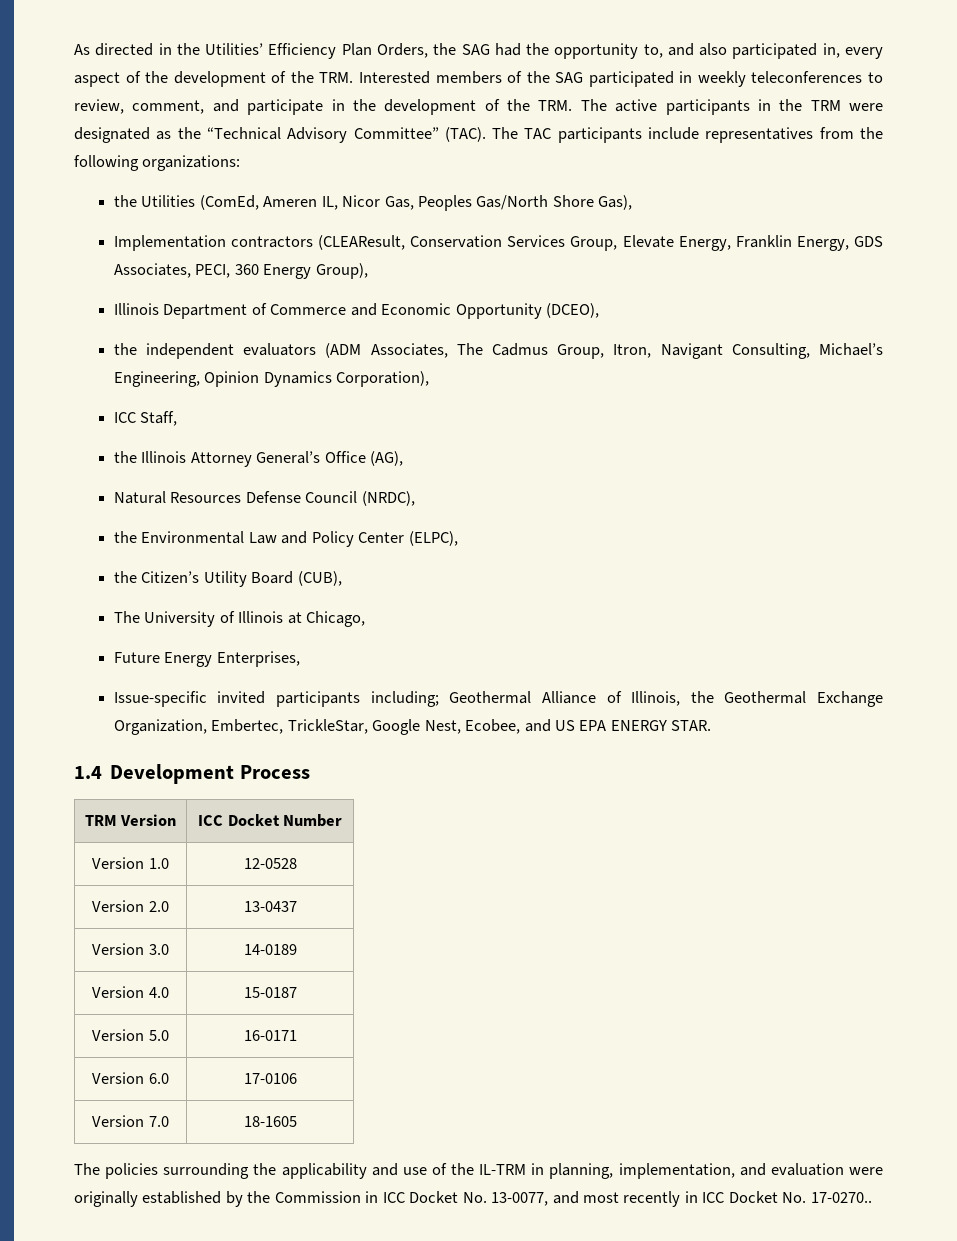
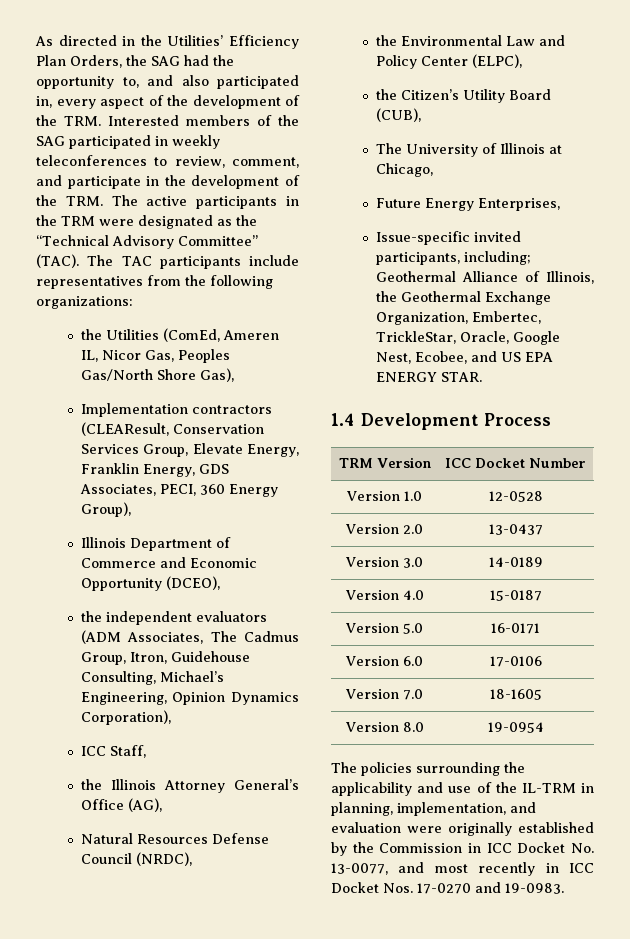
[660,343,723,359] Navigant -> [170,651,250,662] Guidehouse
[276,691,361,707] participants -> [375,252,460,265] participants,
(368, 726) none -> [459,331,509,344] Oracle,
(297, 1121) none -> [344,722,424,732] [487,722,544,733] // Version 8.0 | 19-0954
[782,1192,872,1203] No. 17-0270.. -> [383,882,564,894] Nos. 17-0270 and 19-0983.

